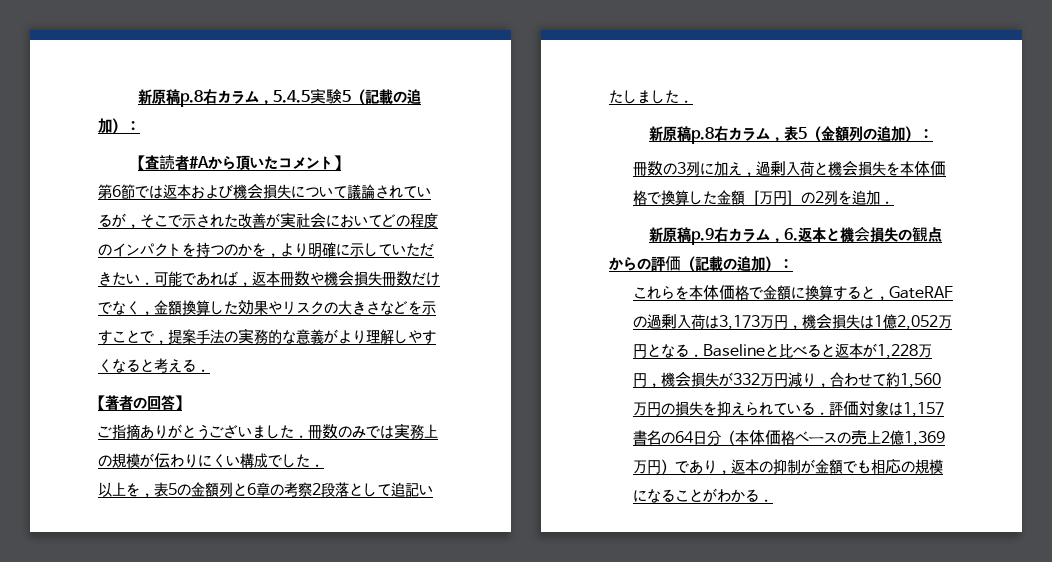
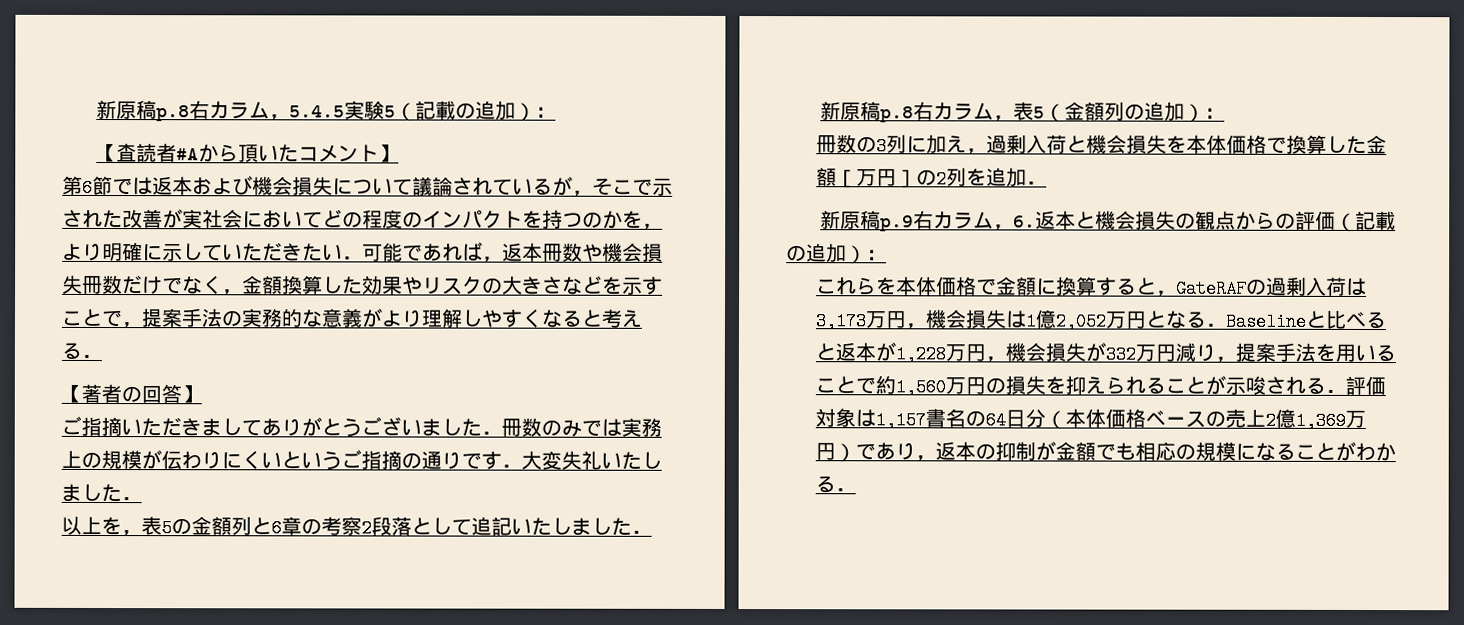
(140, 431) none -> [121,417,262,437] いただきまして
[240,453,282,468] 構成で -> [281,449,662,471] [61,483,82,502] というご指摘の通りです．大変失礼いたしま
[830,372,887,387] 合わせて -> [1234,342,1396,362] [814,376,876,395] 提案手法を用いることで
[773,403,802,416] てい -> [1144,375,1306,395] ることが示唆され

